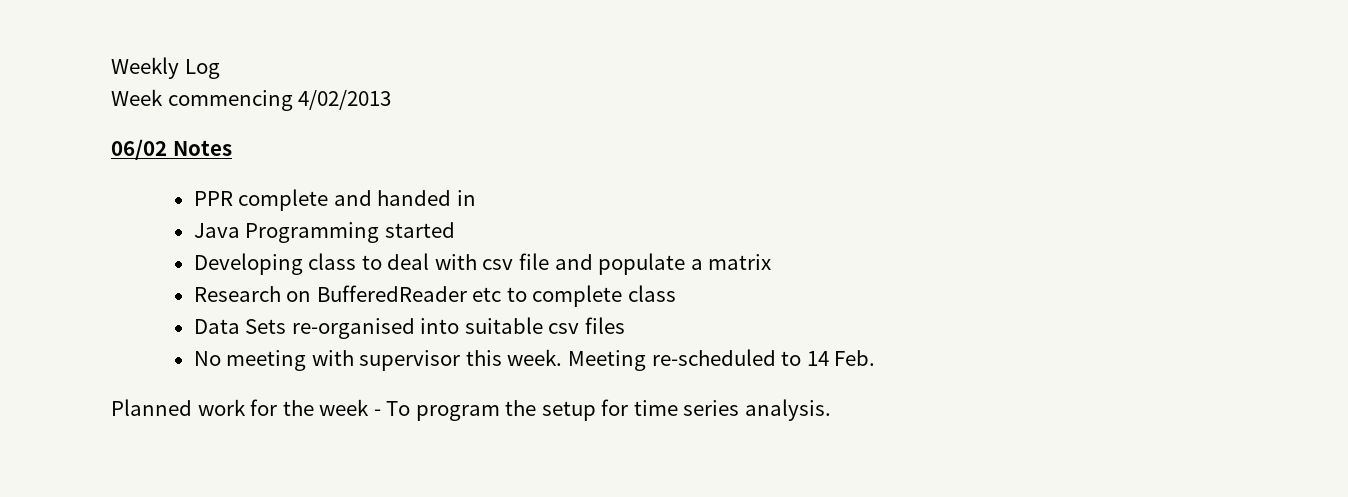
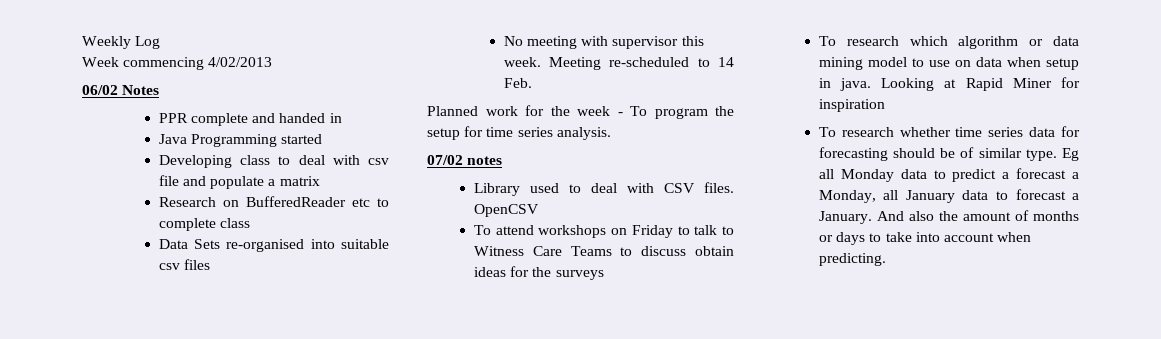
(831, 410) none -> [427,155,503,165] [473,182,734,196] [473,204,539,217] [473,225,734,238] [473,246,734,256] [473,266,604,280] [818,36,1079,49] [818,57,1079,70] [818,77,1080,91] [818,99,885,112] [818,126,1080,137] [818,147,1079,161] [818,168,1079,182] [818,189,1079,203] [818,210,1079,224] [818,232,1032,245] [818,253,886,266] // 07/02 notes // Library used to deal with CSV files. OpenCSV // To attend workshops on Friday to talk to Witness Care Teams to discuss obtain ideas for the surveys // To research which algorithm or data mining model to use on data when setup in java. Looking at Rapid Miner for inspiration // To research whether time series data for forecasting should be of similar type. Eg all Monday data to predict a forecast a Monday, all January data to forecast a January. And also the amount of months or days to take into account when predicting.

